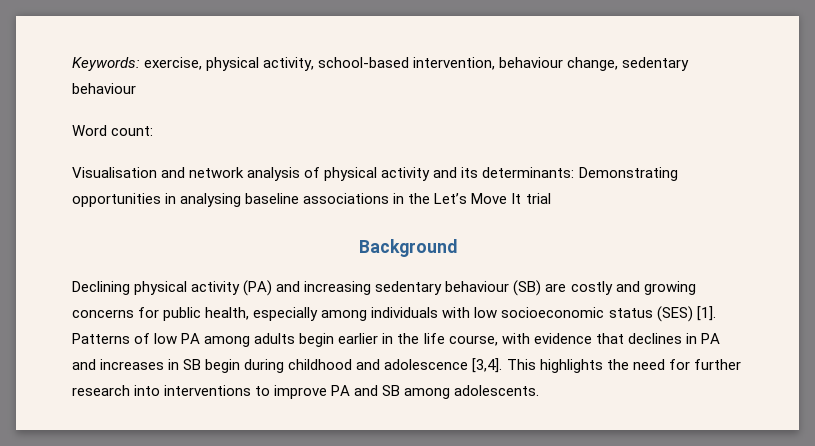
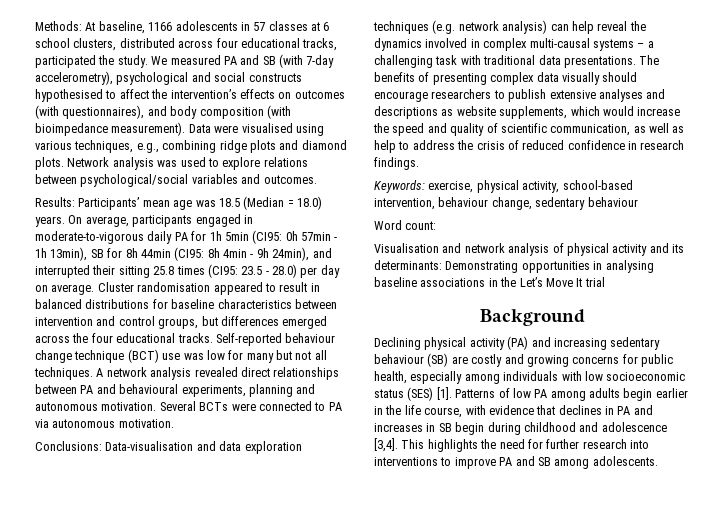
(72, 64) none -> [35,21,330,34] [35,38,338,51] [35,54,335,68] [35,71,302,85] [35,89,345,102] [35,105,291,119] [35,122,324,136] [35,140,347,153] [35,157,308,170] [35,174,317,187] [35,196,322,210] [35,214,253,227] [35,230,338,244] [35,247,332,261] [35,264,340,278] [35,282,320,295] [35,299,337,309] [35,316,328,329] [35,333,336,346] [35,349,327,363] [34,367,340,380] [35,384,316,397] [35,401,342,411] [35,419,174,428] [35,441,302,454] [373,20,646,34] [374,38,654,51] [374,55,660,68] [374,72,638,85] [374,89,666,102] [374,106,681,119] [373,123,685,136] [374,140,685,153] [374,157,419,170] Methods: At baseline, 1166 adolescents in 57 classes at 6 school clusters, distributed across four educational tracks, participated the study. We measured PA and SB (with 7-day accelerometry), psychological and social constructs hypothesised to affect the intervention’s effects on outcomes (with questionnaires), and body composition (with bioimpedance measurement). Data were visualised using various techniques, e.g., combining ridge plots and diamond plots. Network analysis was used to explore relations between psychological/social variables and outcomes. // Results: Participants’ mean age was 18.5 (Median = 18.0) years. On average, participants engaged in moderate-to-vigorous daily PA for 1h 5min (CI95: 0h 57min - 1h 13min), SB for 8h 44min (CI95: 8h 4min - 9h 24min), and interrupted their sitting 25.8 times (CI95: 23.5 - 28.0) per day on average. Cluster randomisation appeared to result in balanced distributions for baseline characteristics between intervention and control groups, but differences emerged across the four educational tracks. Self-reported behaviour change technique (BCT) use was low for many but not all techniques. A network analysis revealed direct relationships between PA and behavioural experiments, planning and autonomous motivation. Several BCTs were connected to PA via autonomous motivation. // Conclusions: Data-visualisation and data exploration techniques (e.g. network analysis) can help reveal the dynamics involved in complex multi-causal systems – a challenging task with traditional data presentations. The benefits of presenting complex data visually should encourage researchers to publish extensive analyses and descriptions as website supplements, which would increase the speed and quality of scientific communication, as well as help to address the crisis of reduced confidence in research findings. //

